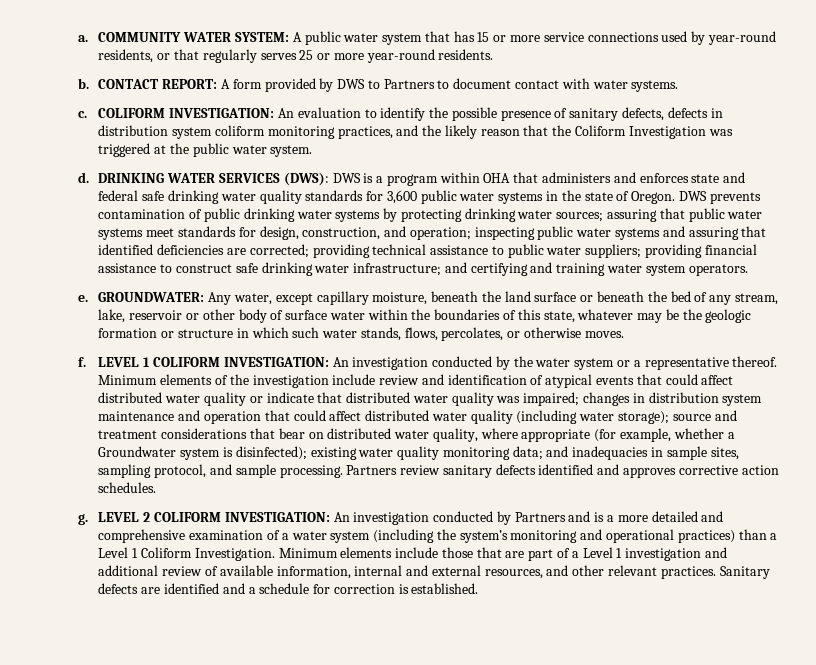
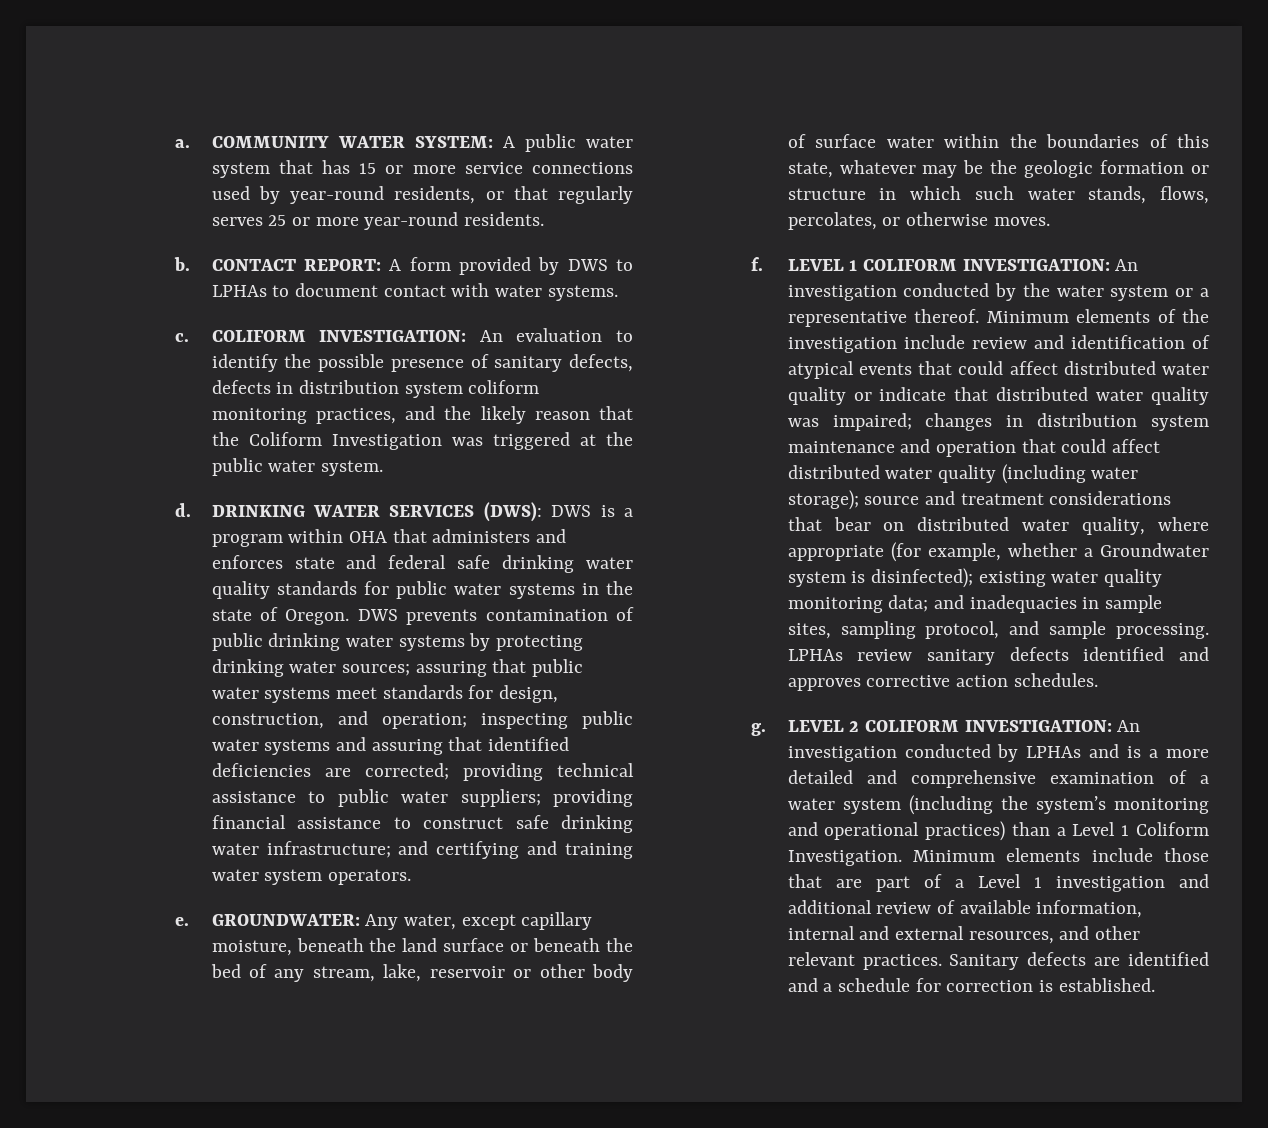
[383,79,435,89] Partners -> [211,285,267,297] LPHAs
[386,190,417,204] 3,600 -> (390, 588) none
[346,465,398,475] Partners -> [787,649,843,661] LPHAs
[514,512,566,522] Partners -> [1026,746,1082,758] LPHAs

